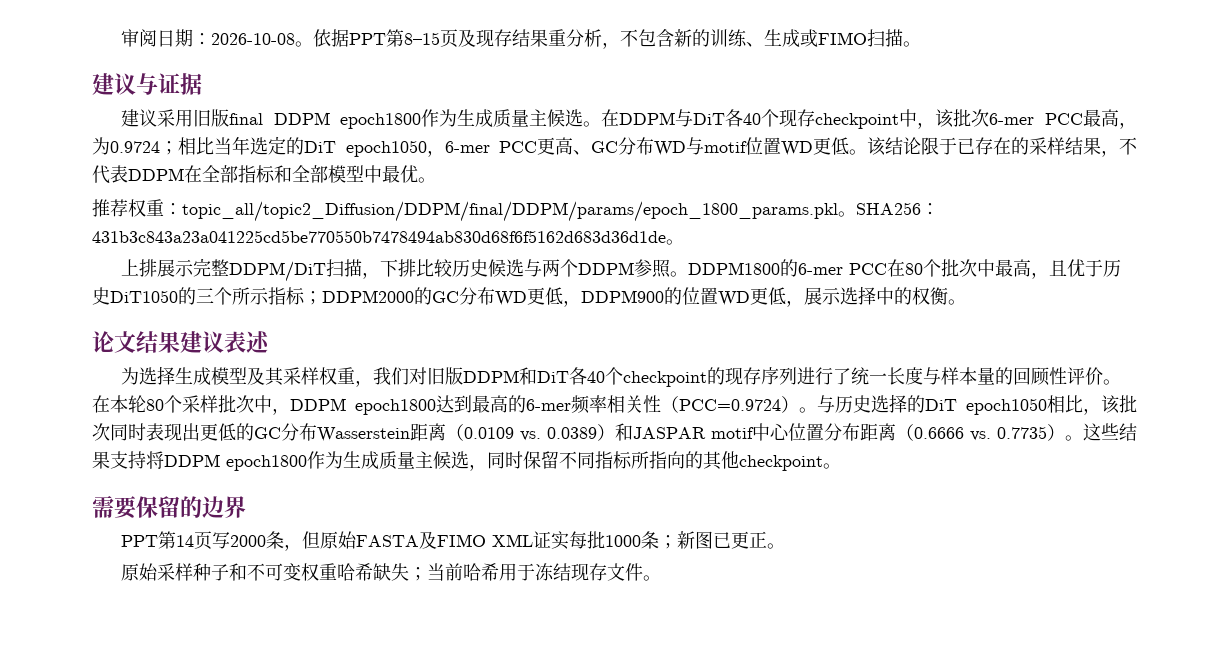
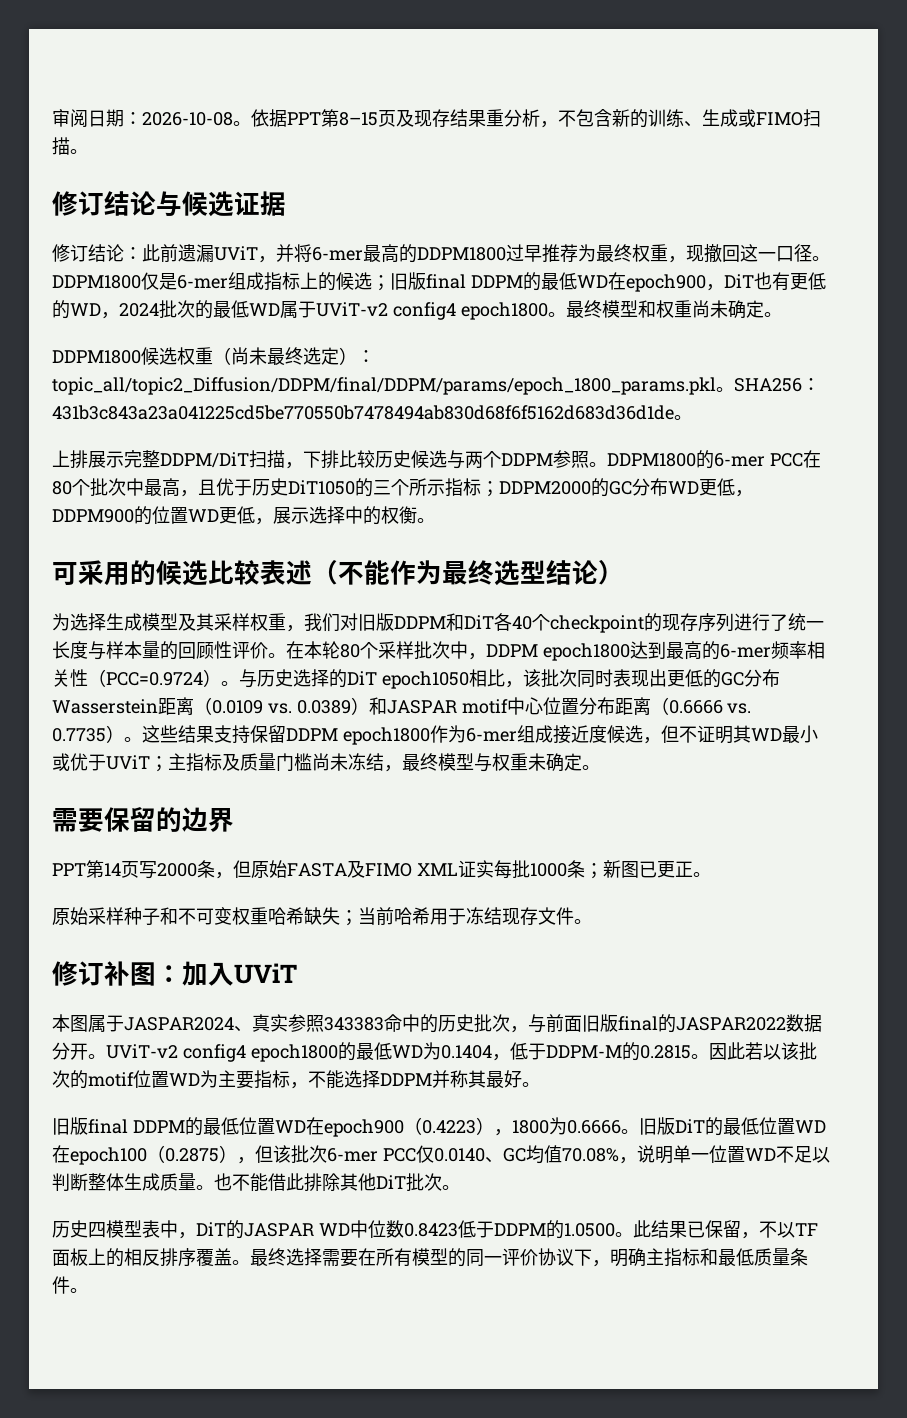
[92,73,202,95] [120,109,1137,129] [92,136,1137,157] [92,165,436,184] [92,199,164,217] 建议与证据 // 建议采用旧版final DDPM epoch1800作为生成质量主候选。在DDPM与DiT各40个现存checkpoint中，该批次6-mer PCC最高，为0.9724；相比当年选定的DiT epoch1050，6-mer PCC更高、GC分布WD与motif位置WD更低。该结论限于已存在的采样结果，不代表DDPM在全部指标和全部模型中最优。 // 推荐权重 -> [52,191,286,217] [52,244,830,263] [52,272,826,292] [52,300,782,320] [52,347,357,365] 修订结论与候选证据 // 修订结论：此前遗漏UViT，并将6-mer最高的DDPM1800过早推荐为最终权重，现撤回这一口径。DDPM1800仅是6-mer组成指标上的候选；旧版final DDPM的最低WD在epoch900，DiT也有更低的WD，2024批次的最低WD属于UViT-v2 config4 epoch1800。最终模型和权重尚未确定。 // DDPM1800候选权重（尚未最终选定）
[92,331,270,353] 论文结果建议表述 -> [52,560,624,586] 可采用的候选比较表述（不能作为最终选型结论）
[146,451,823,471] 将DDPM epoch1800作为生成质量主候选，同时保留不同指标所指向的其他checkpoint -> [250,725,818,745] [52,753,582,772] 保留DDPM epoch1800作为6-mer组成接近度候选，但不证明其WD最小或优于UViT；主指标及质量门槛尚未冻结，最终模型与权重未确定
(661, 578) none -> [52,961,297,986] [52,1014,822,1033] [52,1042,817,1062] [52,1070,540,1089] [52,1117,826,1137] [52,1145,830,1165] [52,1173,460,1192] [52,1220,818,1239] [52,1248,808,1267] [52,1276,88,1294] // 修订补图：加入UViT // 本图属于JASPAR2024、真实参照343383命中的历史批次，与前面旧版final的JASPAR2022数据分开。UViT-v2 config4 epoch1800的最低WD为0.1404，低于DDPM-M的0.2815。因此若以该批次的motif位置WD为主要指标，不能选择DDPM并称其最好。 // 旧版final DDPM的最低位置WD在epoch900（0.4223），1800为0.6666。旧版DiT的最低位置WD在epoch100（0.2875），但该批次6-mer PCC仅0.0140、GC均值70.08%，说明单一位置WD不足以判断整体生成质量。也不能借此排除其他DiT批次。 // 历史四模型表中，DiT的JASPAR WD中位数0.8423低于DDPM的1.0500。此结果已保留，不以TF面板上的相反排序覆盖。最终选择需要在所有模型的同一评价协议下，明确主指标和最低质量条件。

